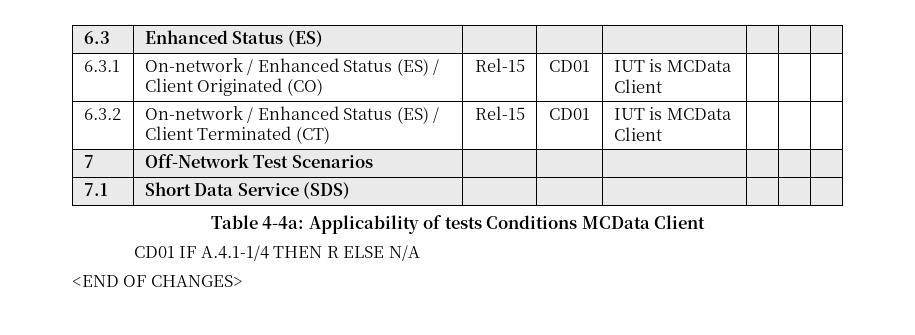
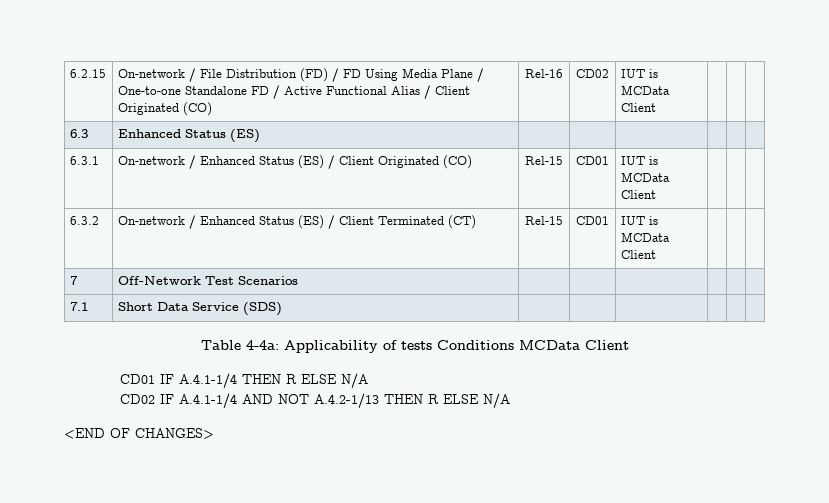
(83, 37) none -> [69,69,106,78] [117,68,484,82] [117,85,470,99] [117,102,212,116] [525,69,563,78] [576,69,609,78] [620,69,658,78] [620,85,670,95] [620,103,656,112] 6.2.15 | On-network / File Distribution (FD) / FD Using Media Plane / One-to-one Standalone FD / Active Functional Alias / Client Originated (CO) | Rel-16 | CD02 | IUT is MCData Client | | | //
(420, 253) none -> [119,393,510,408] // CD02 IF A.4.1-1/4 AND NOT A.4.2-1/13 THEN R ELSE N/A

